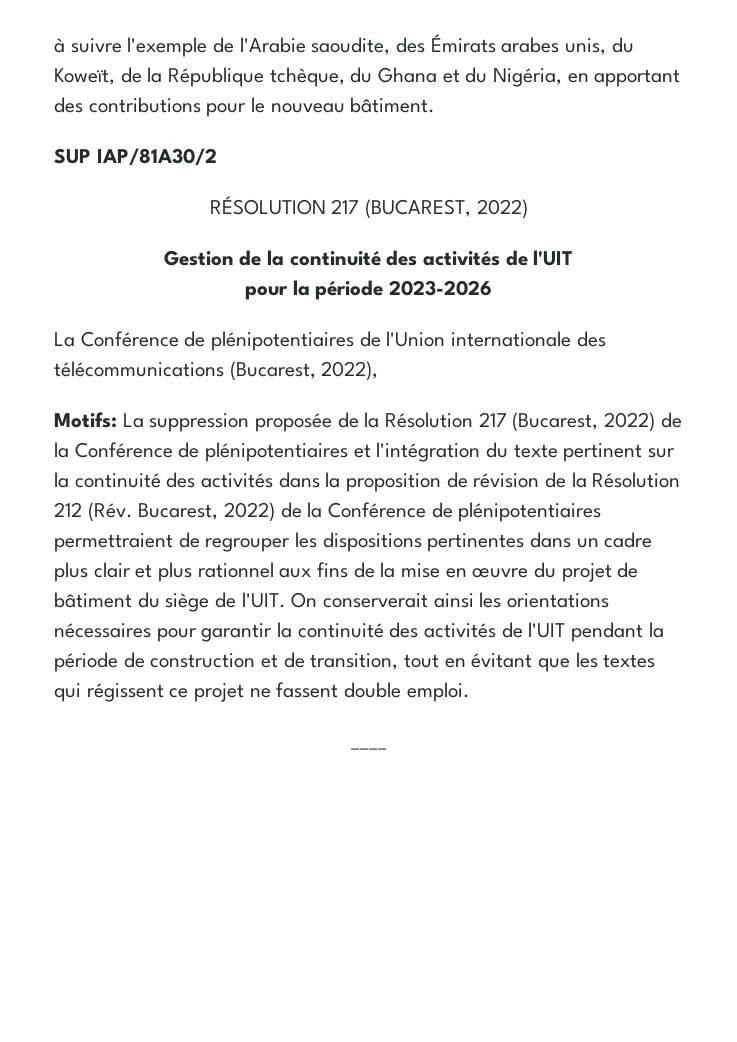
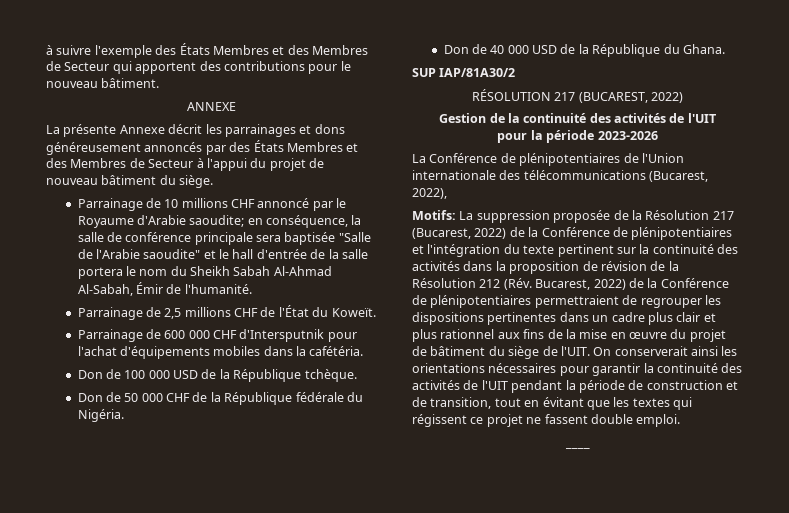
[213,34,634,55] [54,67,681,87] de l'Arabie saoudite, des Émirats arabes unis, du Koweït, de la République tchèque, du Ghana et du Nigéria, en apportant -> [155,43,368,55] [46,61,197,74] des États Membres et des Membres de Secteur qui apportent
(436, 105) none -> [187,102,236,111] [46,124,345,137] [46,140,359,155] [46,158,324,171] [46,175,214,188] [77,198,347,211] [77,215,362,228] [77,232,371,245] [77,249,368,259] [77,266,332,279] [77,282,252,296] [77,305,376,320] [77,329,357,342] [77,346,364,359] [77,369,357,382] [77,392,363,405] [77,409,124,422] [443,44,725,57] // ANNEXE // La présente Annexe décrit les parrainages et dons généreusement annoncés par des États Membres et des Membres de Secteur à l'appui du projet de nouveau bâtiment du siège. // Parrainage de 10 millions CHF annoncé par le Royaume d'Arabie saoudite; en conséquence, la salle de conférence principale sera baptisée "Salle de l'Arabie saoudite" et le hall d'entrée de la salle portera le nom du Sheikh Sabah Al-Ahmad Al-Sabah, Émir de l'humanité. // Parrainage de 2,5 millions CHF de l'État du Koweït. // Parrainage de 600 000 CHF d'Intersputnik pour l'achat d'équipements mobiles dans la cafétéria. // Don de 100 000 USD de la République tchèque. // Don de 50 000 CHF de la République fédérale du Nigéria. // Don de 40 000 USD de la République du Ghana.

